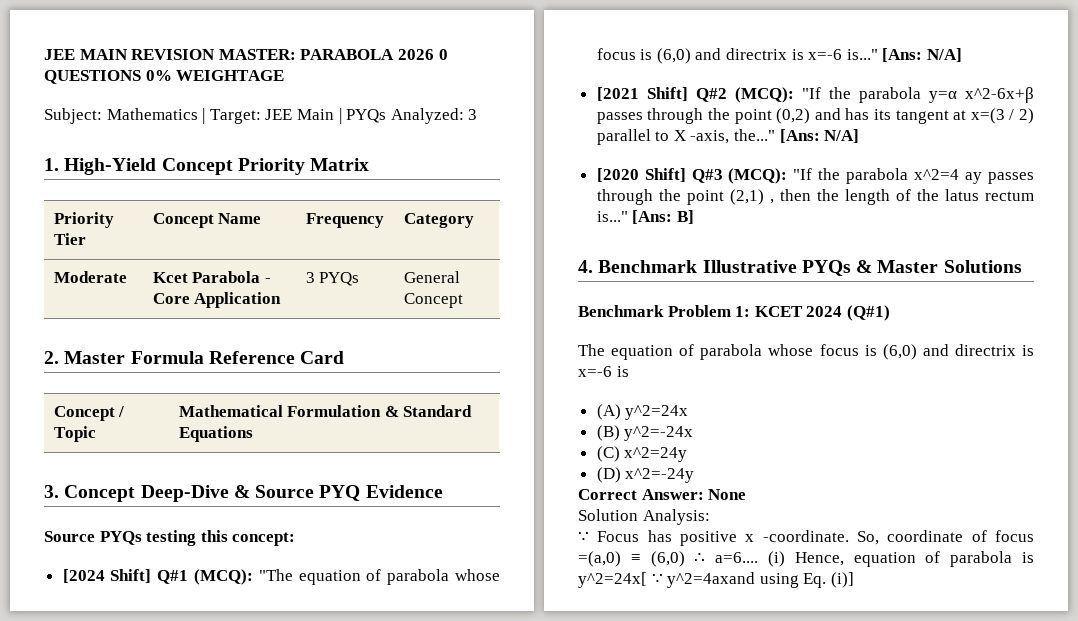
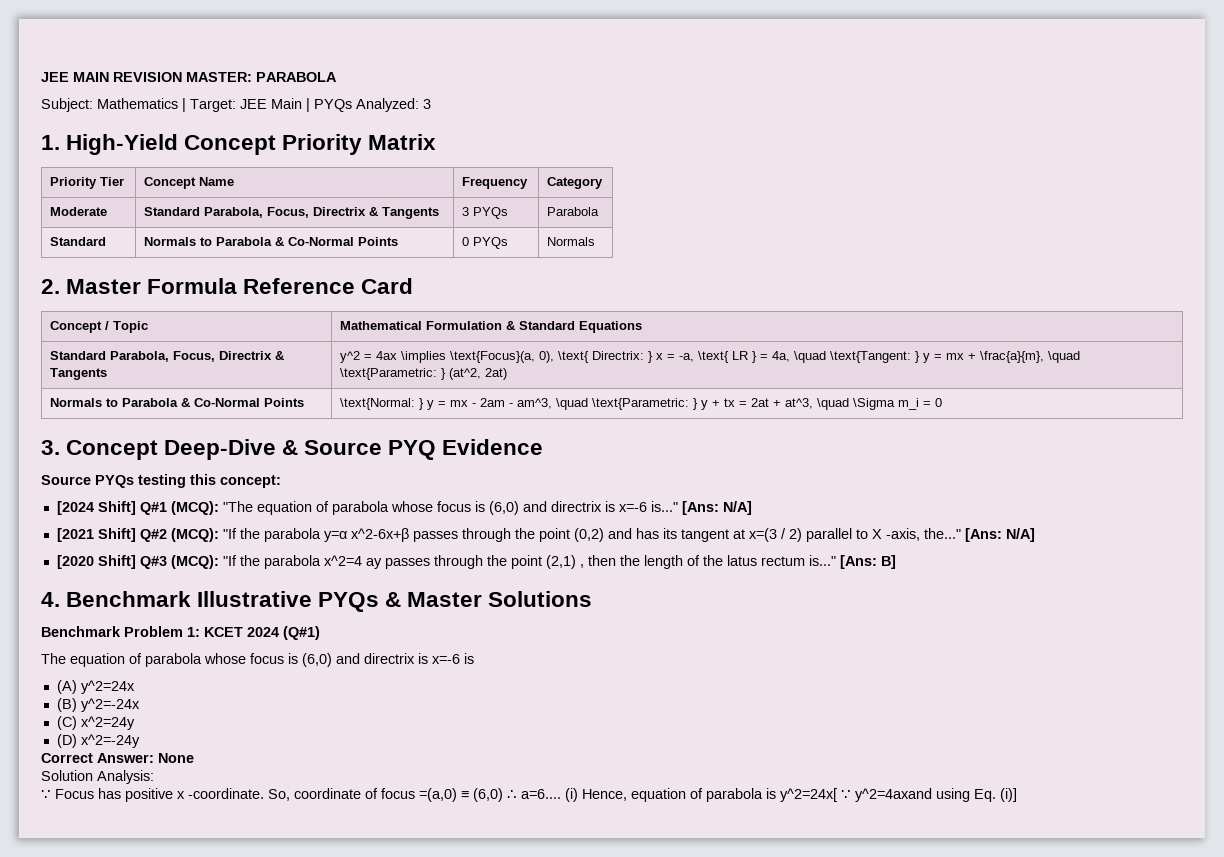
[397,49,448,60] [44,70,285,84] 2026 0 QUESTIONS 0% WEIGHTAGE -> (337, 77) none
[152,271,271,283] [152,292,282,308] [305,272,360,286] [403,271,460,283] [403,293,463,308] Kcet Parabola - Core Application | 3 PYQs | General Concept -> [144,207,440,219] [462,207,509,219] [547,207,600,216] [50,237,107,246] [144,237,399,246] [462,237,509,249] [547,237,596,246] Standard Parabola, Focus, Directrix & Tangents | 3 PYQs | Parabola // Standard | Normals to Parabola & Co-Normal Points | 0 PYQs | Normals
(253, 434) none -> [50,351,285,362] [50,368,108,380] [340,351,1081,363] [340,368,508,380] [50,398,305,407] [340,398,943,410] // Standard Parabola, Focus, Directrix & Tangents | y^2 = 4ax \implies \text{Focus}(a, 0), \text{ Directrix: } x = -a, \text{ LR } = 4a, \quad \text{Tangent: } y = mx + \frac{a}{m}, \quad \text{Parametric: } (at^2, 2at) // Normals to Parabola & Co-Normal Points | \text{Normal: } y = mx - 2am - am^3, \quad \text{Parametric: } y + tx = 2at + at^3, \quad \Sigma m_i = 0

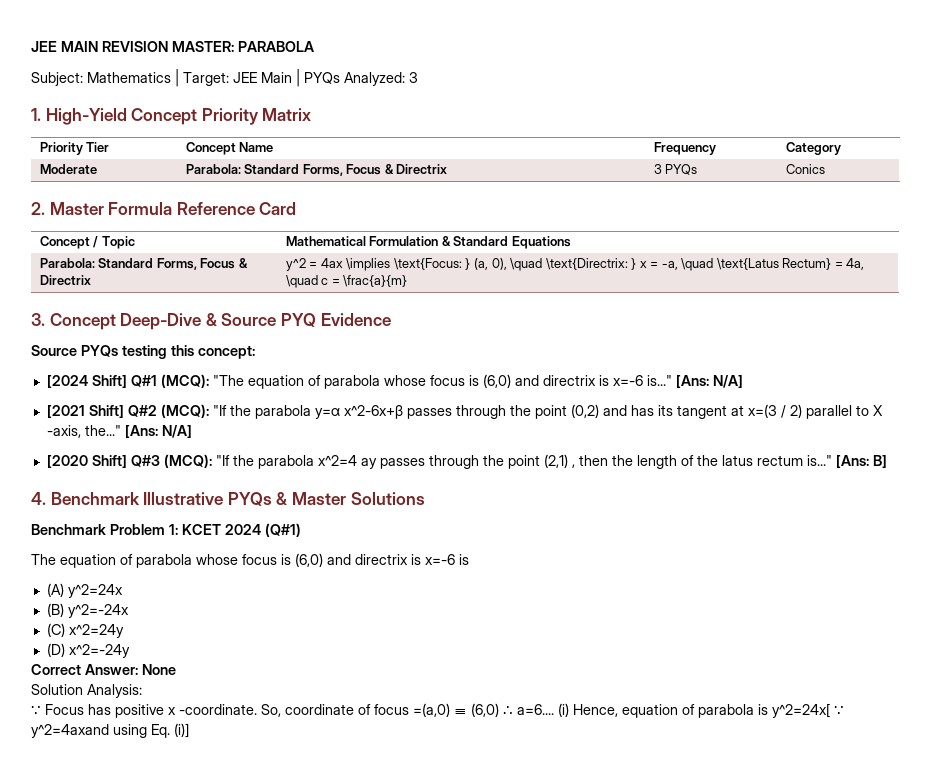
[144,207,440,219] Standard Parabola, Focus, Directrix & Tangents -> [185,164,448,176] Parabola: Standard Forms, Focus & Directrix
[547,207,600,216] [50,237,107,246] [144,237,399,246] [462,237,509,249] [547,237,596,246] Parabola // Standard | Normals to Parabola & Co-Normal Points | 0 PYQs | Normals -> [785,164,825,174] Conics
[50,351,285,362] [50,368,108,380] Standard Parabola, Focus, Directrix & Tangents -> [39,258,248,270] [39,275,91,285] Parabola: Standard Forms, Focus & Directrix
[450,351,1081,363] [340,368,508,380] [50,398,305,407] [340,398,943,410] \text{Focus}(a, 0), \text{ Directrix: } x = -a, \text{ LR } = 4a, \quad \text{Tangent: } y = mx + \frac{a}{m}, \quad \text{Parametric: } (at^2, 2at) // Normals to Parabola & Co-Normal Points | \text{Normal: } y = mx - 2am - am^3, \quad \text{Parametric: } y + tx = 2at + at^3, \quad \Sigma m_i = 0 -> [393,258,865,271] [285,275,408,288] \text{Focus: } (a, 0), \quad \text{Directrix: } x = -a, \quad \text{Latus Rectum} = 4a, \quad c = \frac{a}{m}

